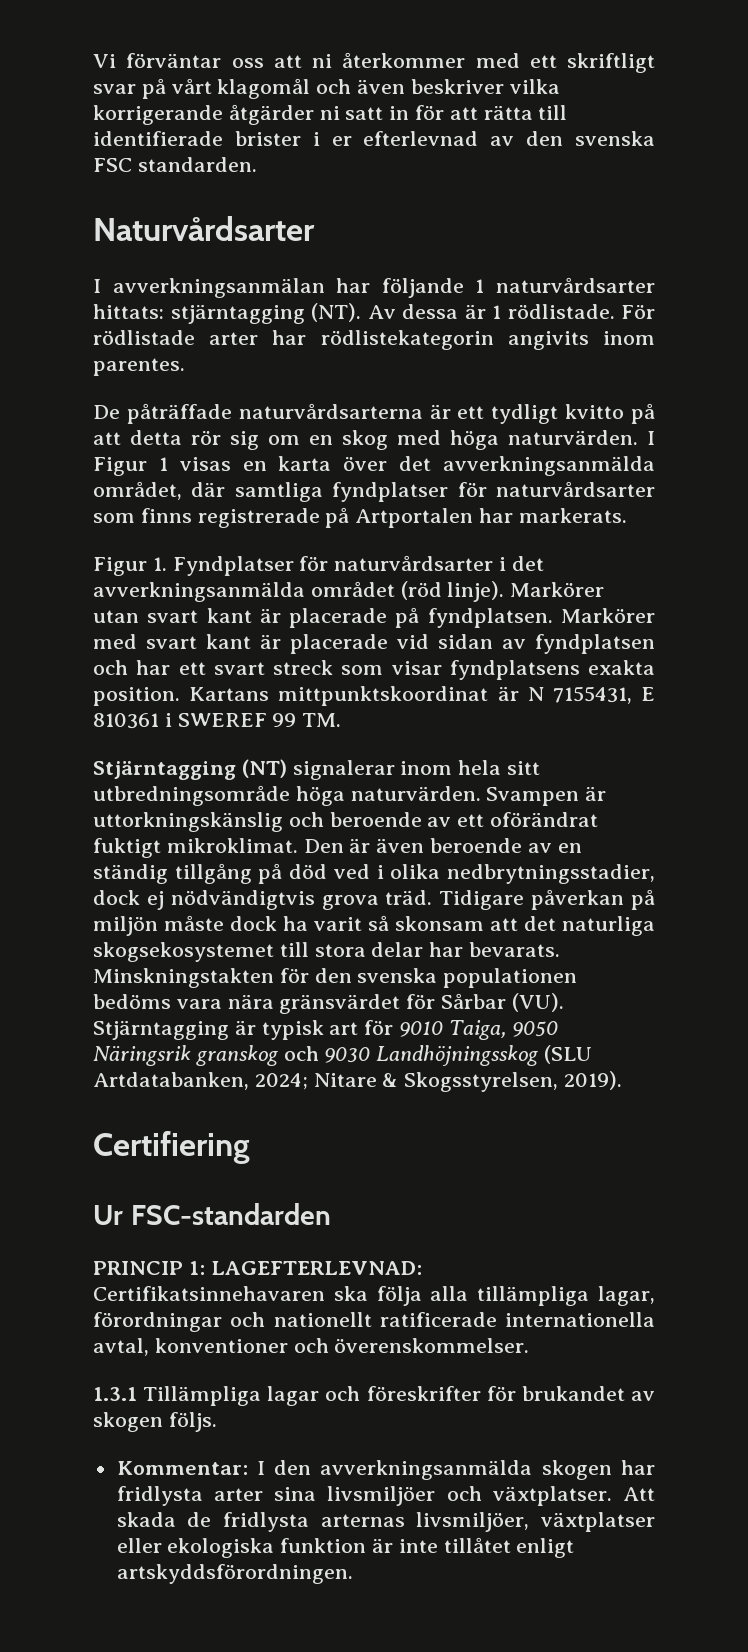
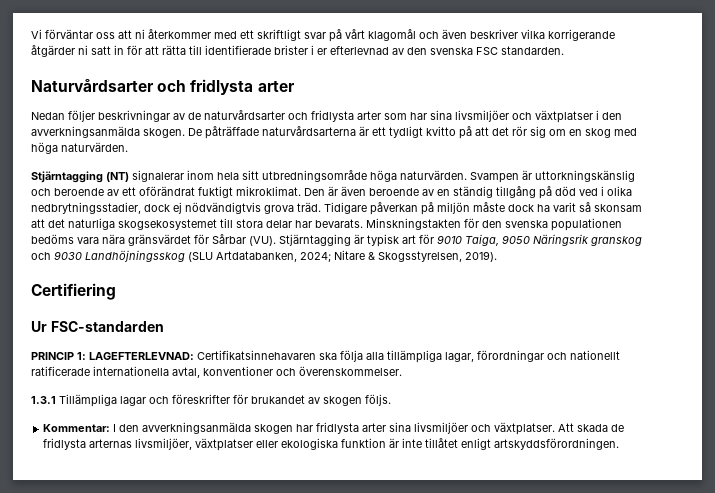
[93,277,655,298] [93,303,656,324] [93,330,655,350] [93,358,185,376] // I avverkningsanmälan har följande 1 naturvårdsarter hittats: stjärntagging (NT). Av dessa är 1 rödlistade. För rödlistade arter har rödlistekategorin angivits inom parentes. // -> [157,79,295,95] [31,110,622,123] [31,126,185,138] och fridlysta arter // Nedan följer beskrivningar av de naturvårdsarter och fridlysta arter som har sina livsmiljöer och växtplatser i den avverkningsanmälda skogen.
[130,430,182,445] detta -> [492,127,509,136] det
[647,431,655,445] [93,456,655,476] [93,481,655,502] [93,507,627,528] [93,555,544,576] [93,581,605,602] [93,607,655,628] [93,634,655,654] [93,660,655,680] [93,686,655,706] [93,713,342,729] I Figur 1 visas en karta över det avverkningsanmälda området, där samtliga fyndplatser för naturvårdsarter som finns registrerade på Artportalen har markerats. // Figur 1. Fyndplatser för naturvårdsarter i det avverkningsanmälda området (röd linje). Markörer utan svart kant är placerade på fyndplatsen. Markörer med svart kant är placerade vid sidan av fyndplatsen och har ett svart streck som visar fyndplatsens exakta position. Kartans mittpunktskoordinat är N 7155431, E 810361 i SWEREF 99 TM. -> (128, 147) none

